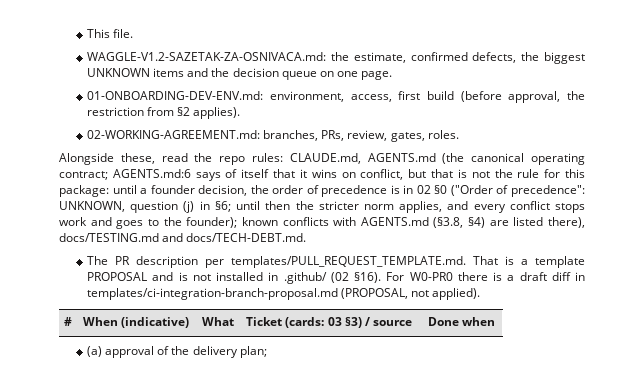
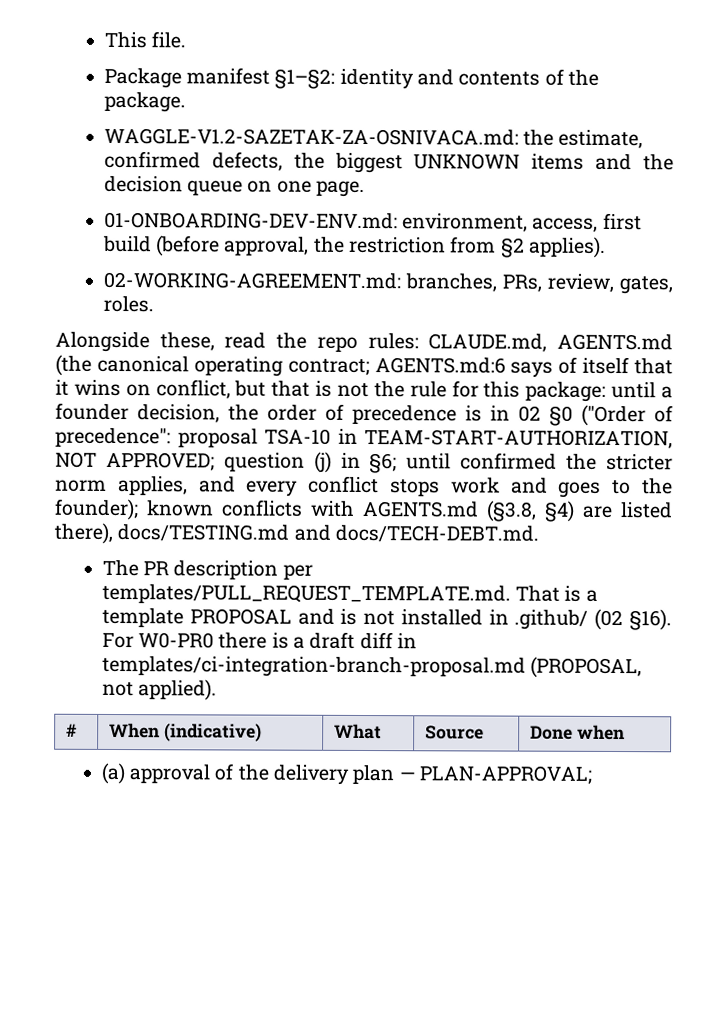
(134, 33) none -> [103,67,599,90] [103,91,186,113] // Package manifest §1–§2: identity and contents of the package.
[59,201,125,212] UNKNOWN, -> [177,428,673,449] [55,451,215,471] proposal TSA-10 in TEAM-START-AUTHORIZATION, NOT APPROVED;
[265,201,291,210] then -> [460,452,558,470] confirmed
[246,317,412,328] Ticket (cards: 03 §3) / source -> [424,725,484,740] Source
[239,346,267,358] plan; -> [352,764,592,785] plan — PLAN-APPROVAL;

